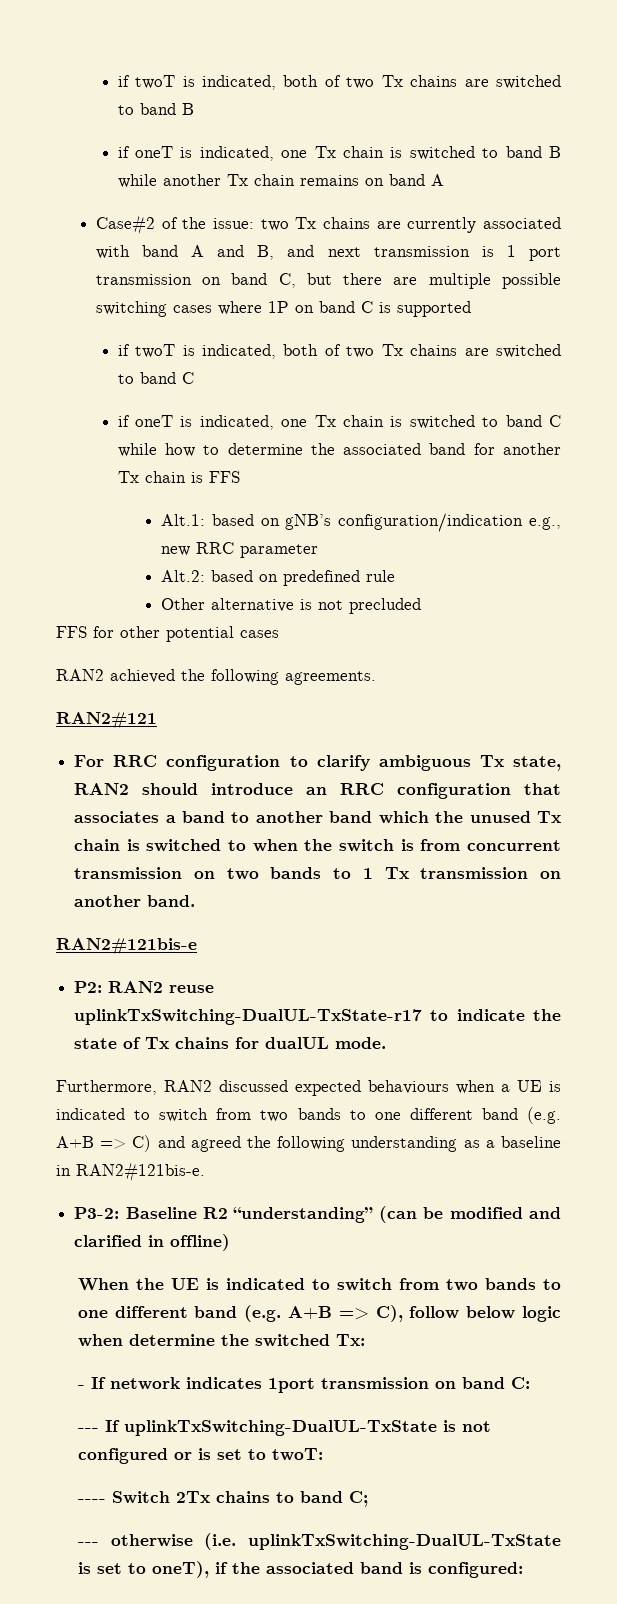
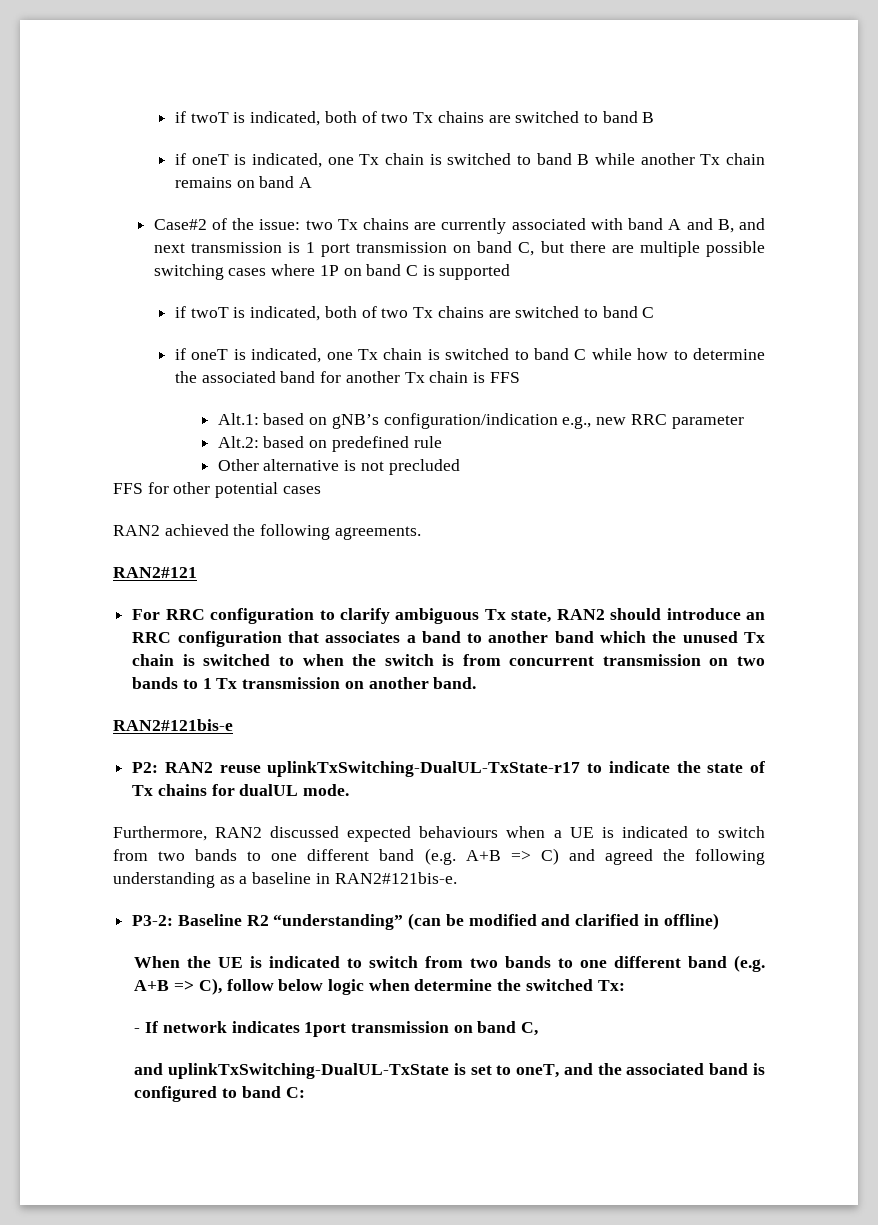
[510,1377,530,1389] [77,1420,491,1436] [77,1448,323,1464] [77,1491,368,1507] [77,1533,237,1550] C: // --- If uplinkTxSwitching-DualUL-TxState is not configured or is set to twoT: // ---- Switch 2Tx chains to band C; // --- otherwise (i.e. -> [521,1022,539,1036] [134,1063,164,1075] C, // and
[151,1561,228,1578] oneT), if -> [516,1063,593,1078] oneT, and
[427,1562,523,1578] configured: -> [134,1086,305,1102] configured to band C:

